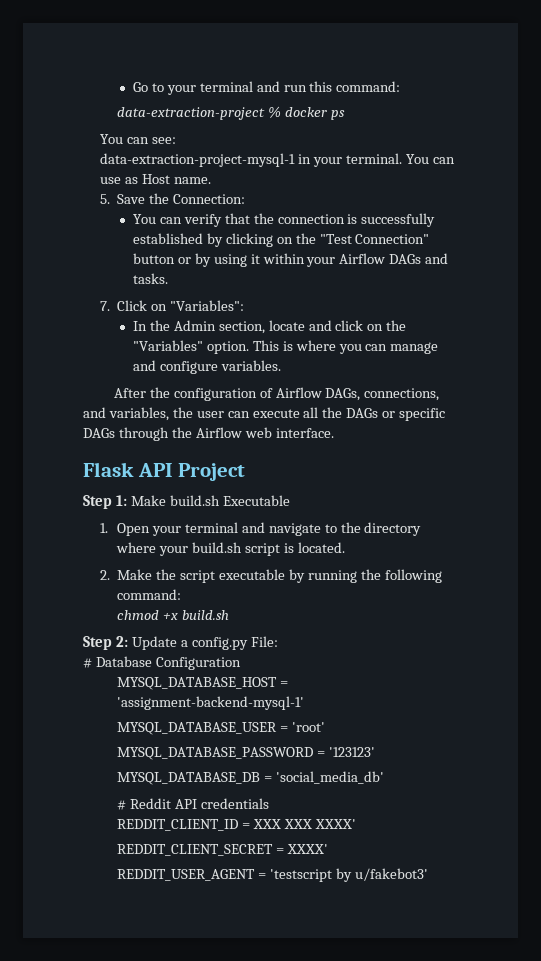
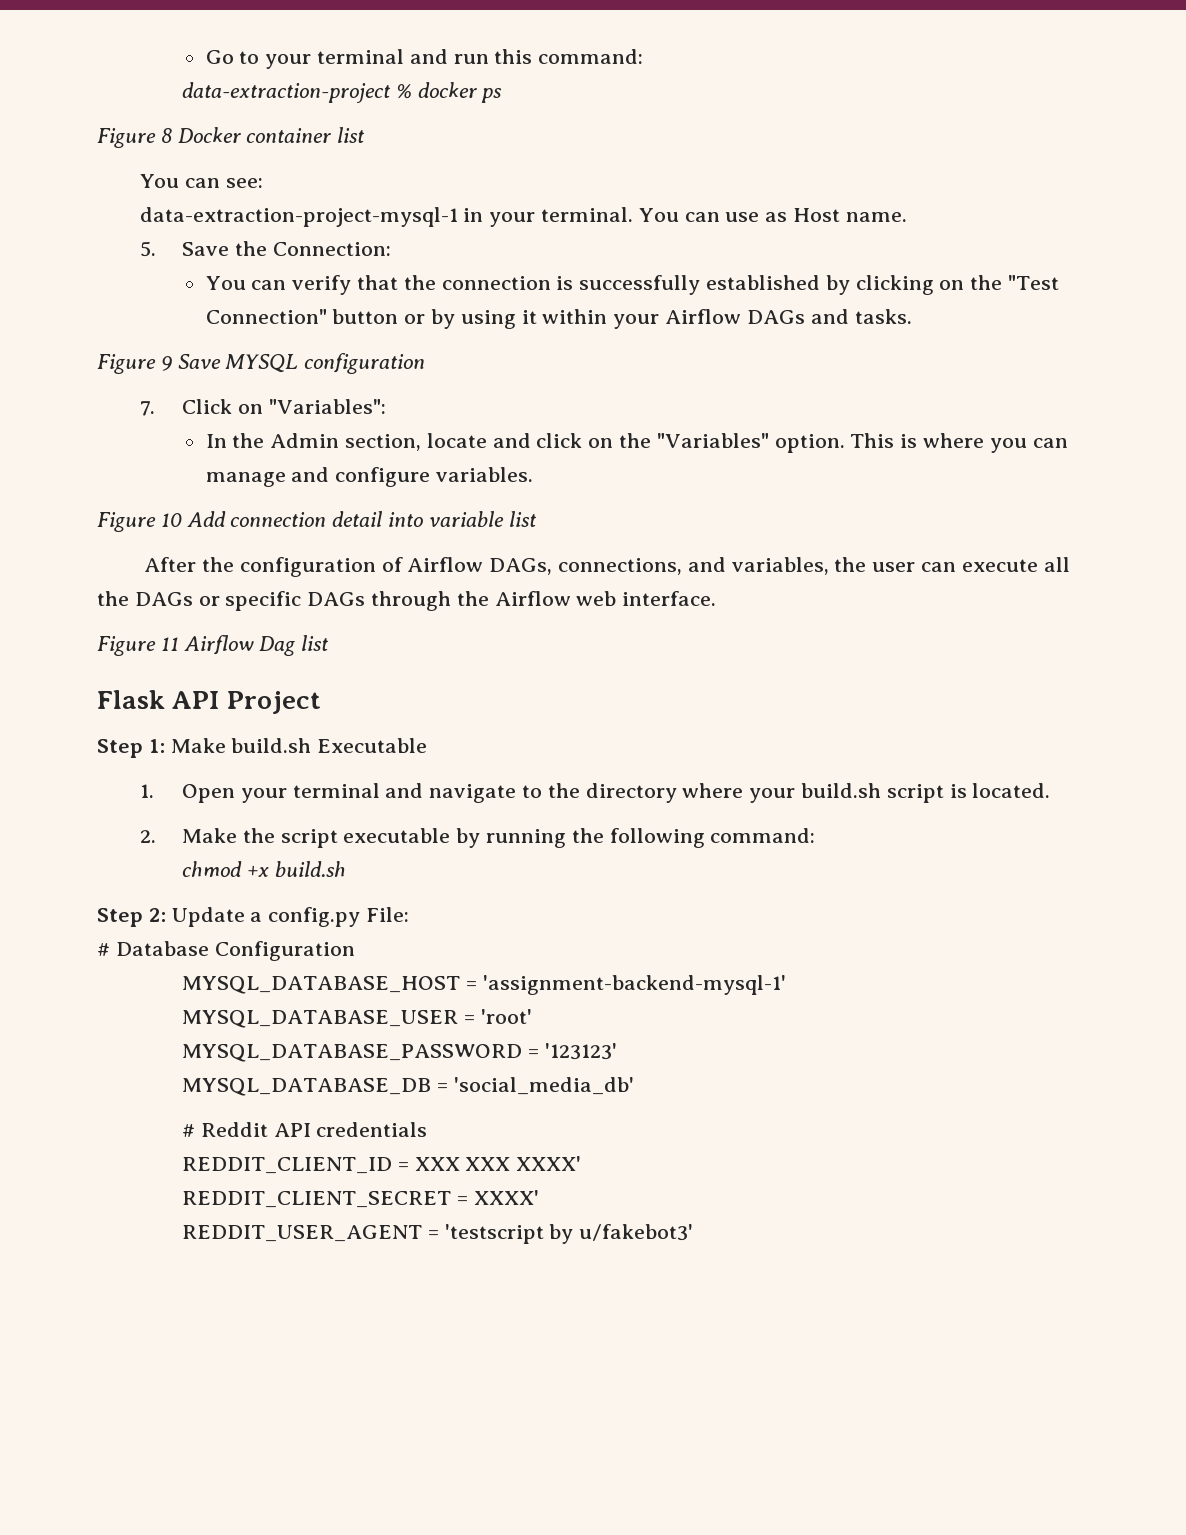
(345, 115) none -> [97,127,366,148] // Figure 8 Docker container list
(168, 278) none -> [97,353,426,374] // Figure 9 Save MYSQL configuration
(281, 365) none -> [97,511,537,532] // Figure 10 Add connection detail into variable list
(334, 433) none -> [97,635,330,656] // Figure 11 Airflow Dag list

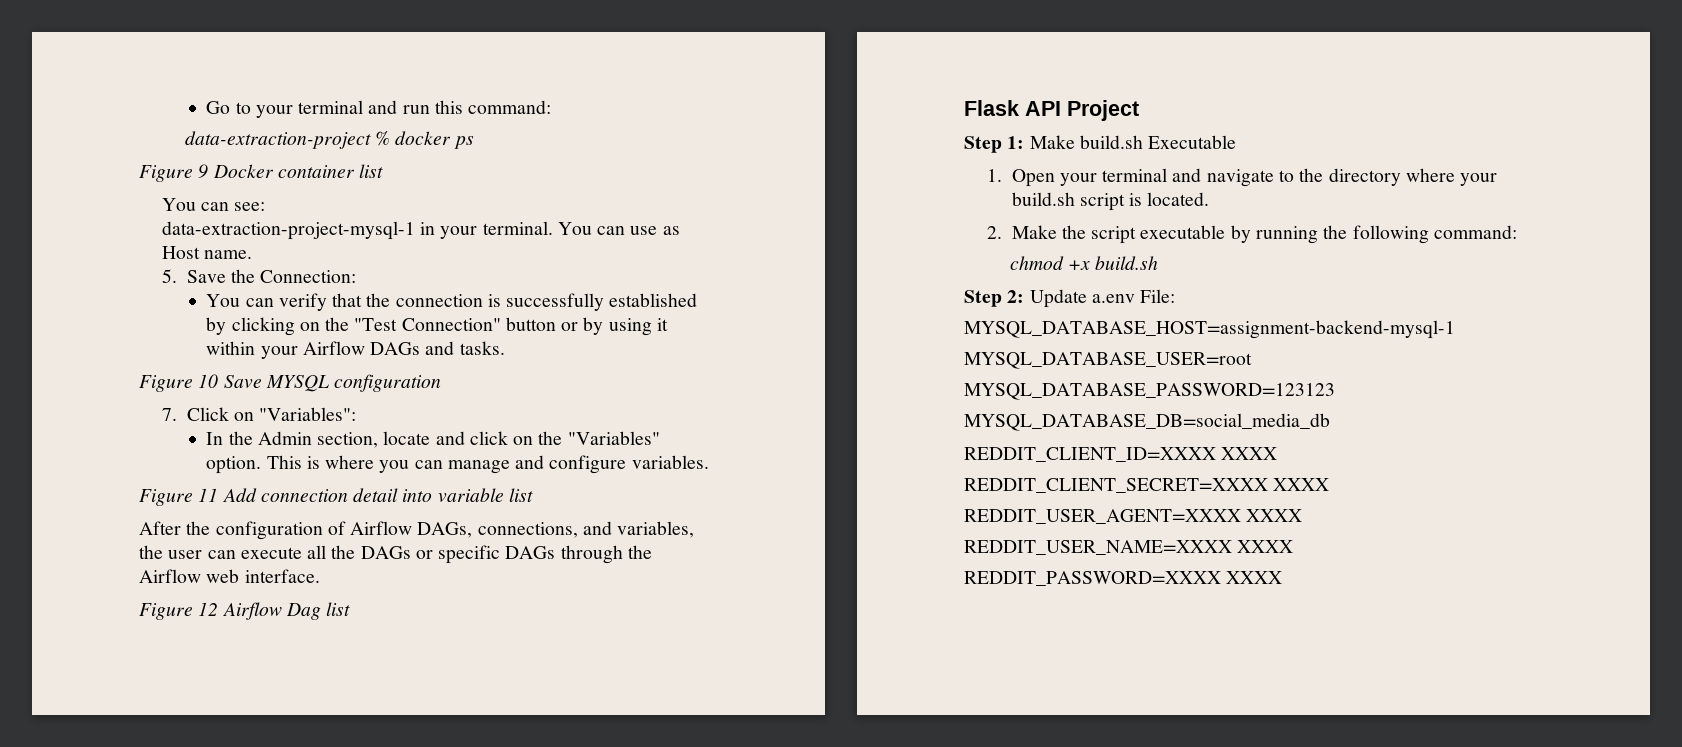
[160,128,172,143] 8 -> [198,164,209,178] 9
[160,356,172,371] 9 -> [198,374,219,388] 10
[160,513,182,527] 10 -> [198,488,219,502] 11
[160,637,179,651] 11 -> [198,602,219,616] 12
[250,907,361,927] a config.py -> [1091,294,1135,303] a.env
[97,941,355,961] [182,975,786,995] [182,1009,532,1028] [182,1043,617,1062] [182,1077,634,1096] [182,1122,428,1137] [182,1156,582,1174] [182,1190,539,1208] [182,1224,694,1244] # Database Configuration // MYSQL_DATABASE_HOST = 'assignment-backend-mysql-1' // MYSQL_DATABASE_USER = 'root' // MYSQL_DATABASE_PASSWORD = '123123' // MYSQL_DATABASE_DB = 'social_media_db' // # Reddit API credentials // REDDIT_CLIENT_ID = XXX XXX XXXX' // REDDIT_CLIENT_SECRET = XXXX' // REDDIT_USER_AGENT = 'testscript by u/fakebot3' -> [964,320,1455,339] [964,352,1252,369] [964,383,1335,400] [964,413,1330,431] [964,447,1278,462] [964,478,1330,493] [964,509,1303,524] [964,540,1294,555] [964,571,1283,586] MYSQL_DATABASE_HOST=assignment-backend-mysql-1 // MYSQL_DATABASE_USER=root // MYSQL_DATABASE_PASSWORD=123123 // MYSQL_DATABASE_DB=social_media_db // REDDIT_CLIENT_ID=XXXX XXXX // REDDIT_CLIENT_SECRET=XXXX XXXX // REDDIT_USER_AGENT=XXXX XXXX // REDDIT_USER_NAME=XXXX XXXX // REDDIT_PASSWORD=XXXX XXXX

